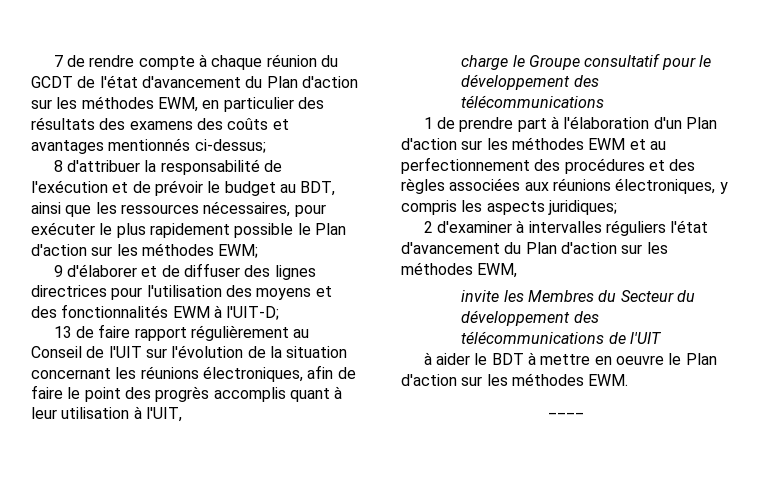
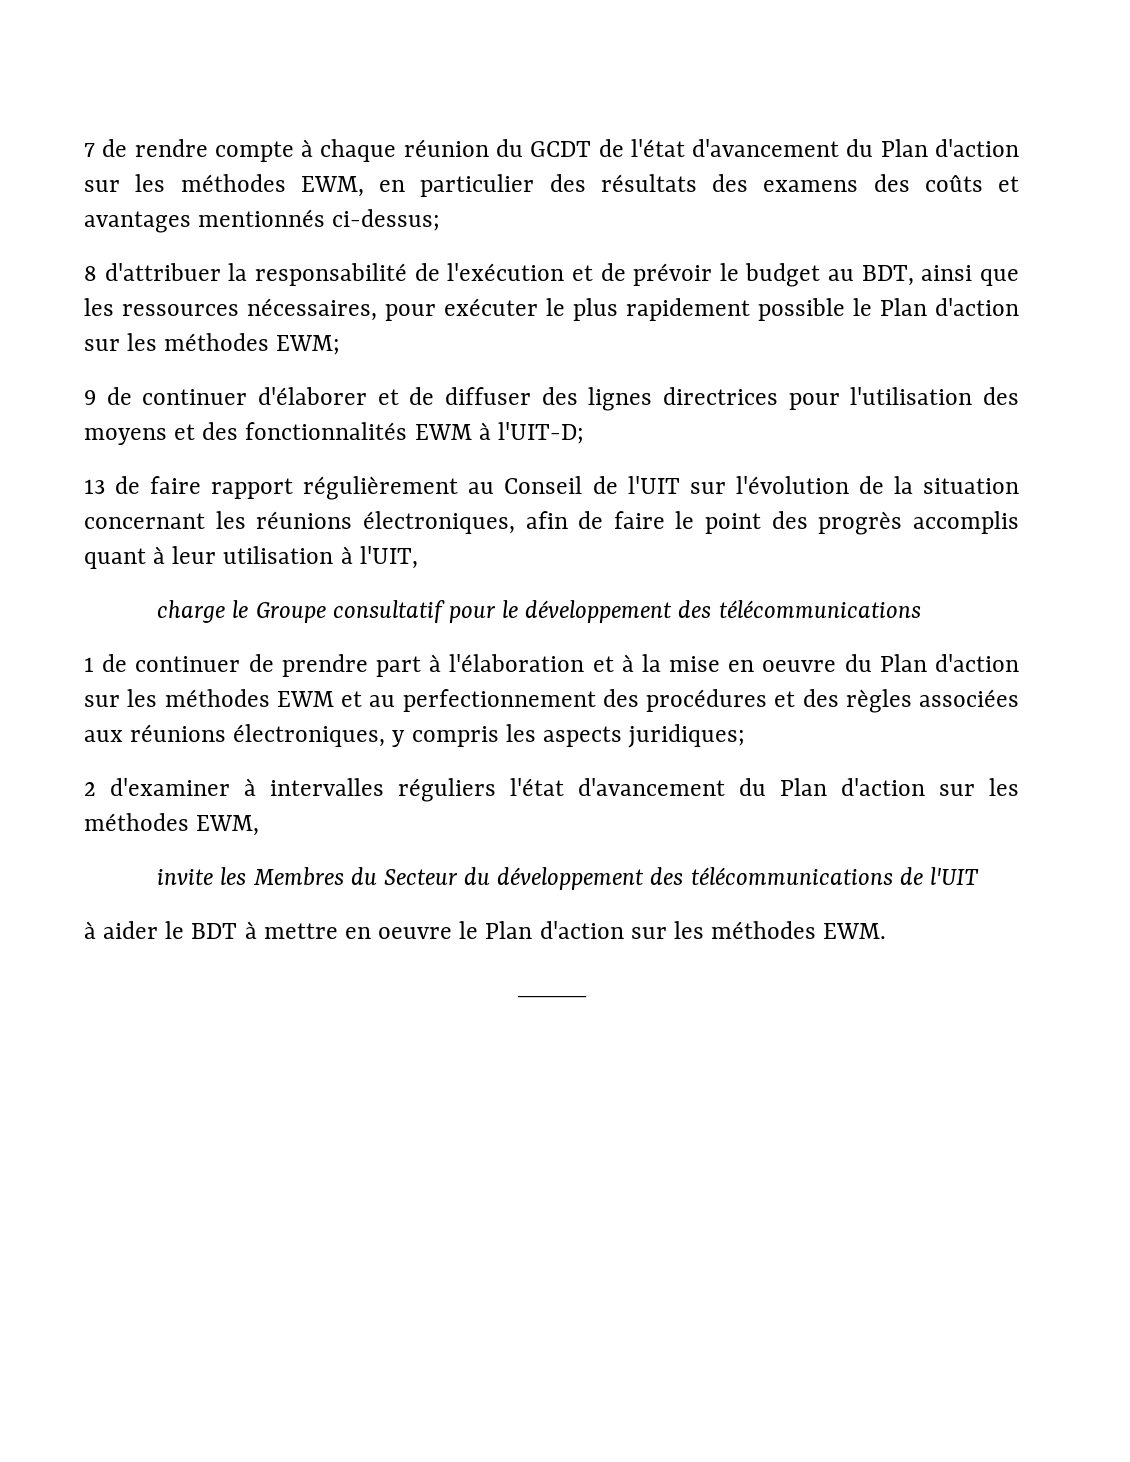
(63, 271) none -> [106,387,248,405] de continuer
(455, 123) none -> [135,654,274,672] continuer de
[653,117,682,129] d'un -> [592,654,872,672] et à la mise en oeuvre du

